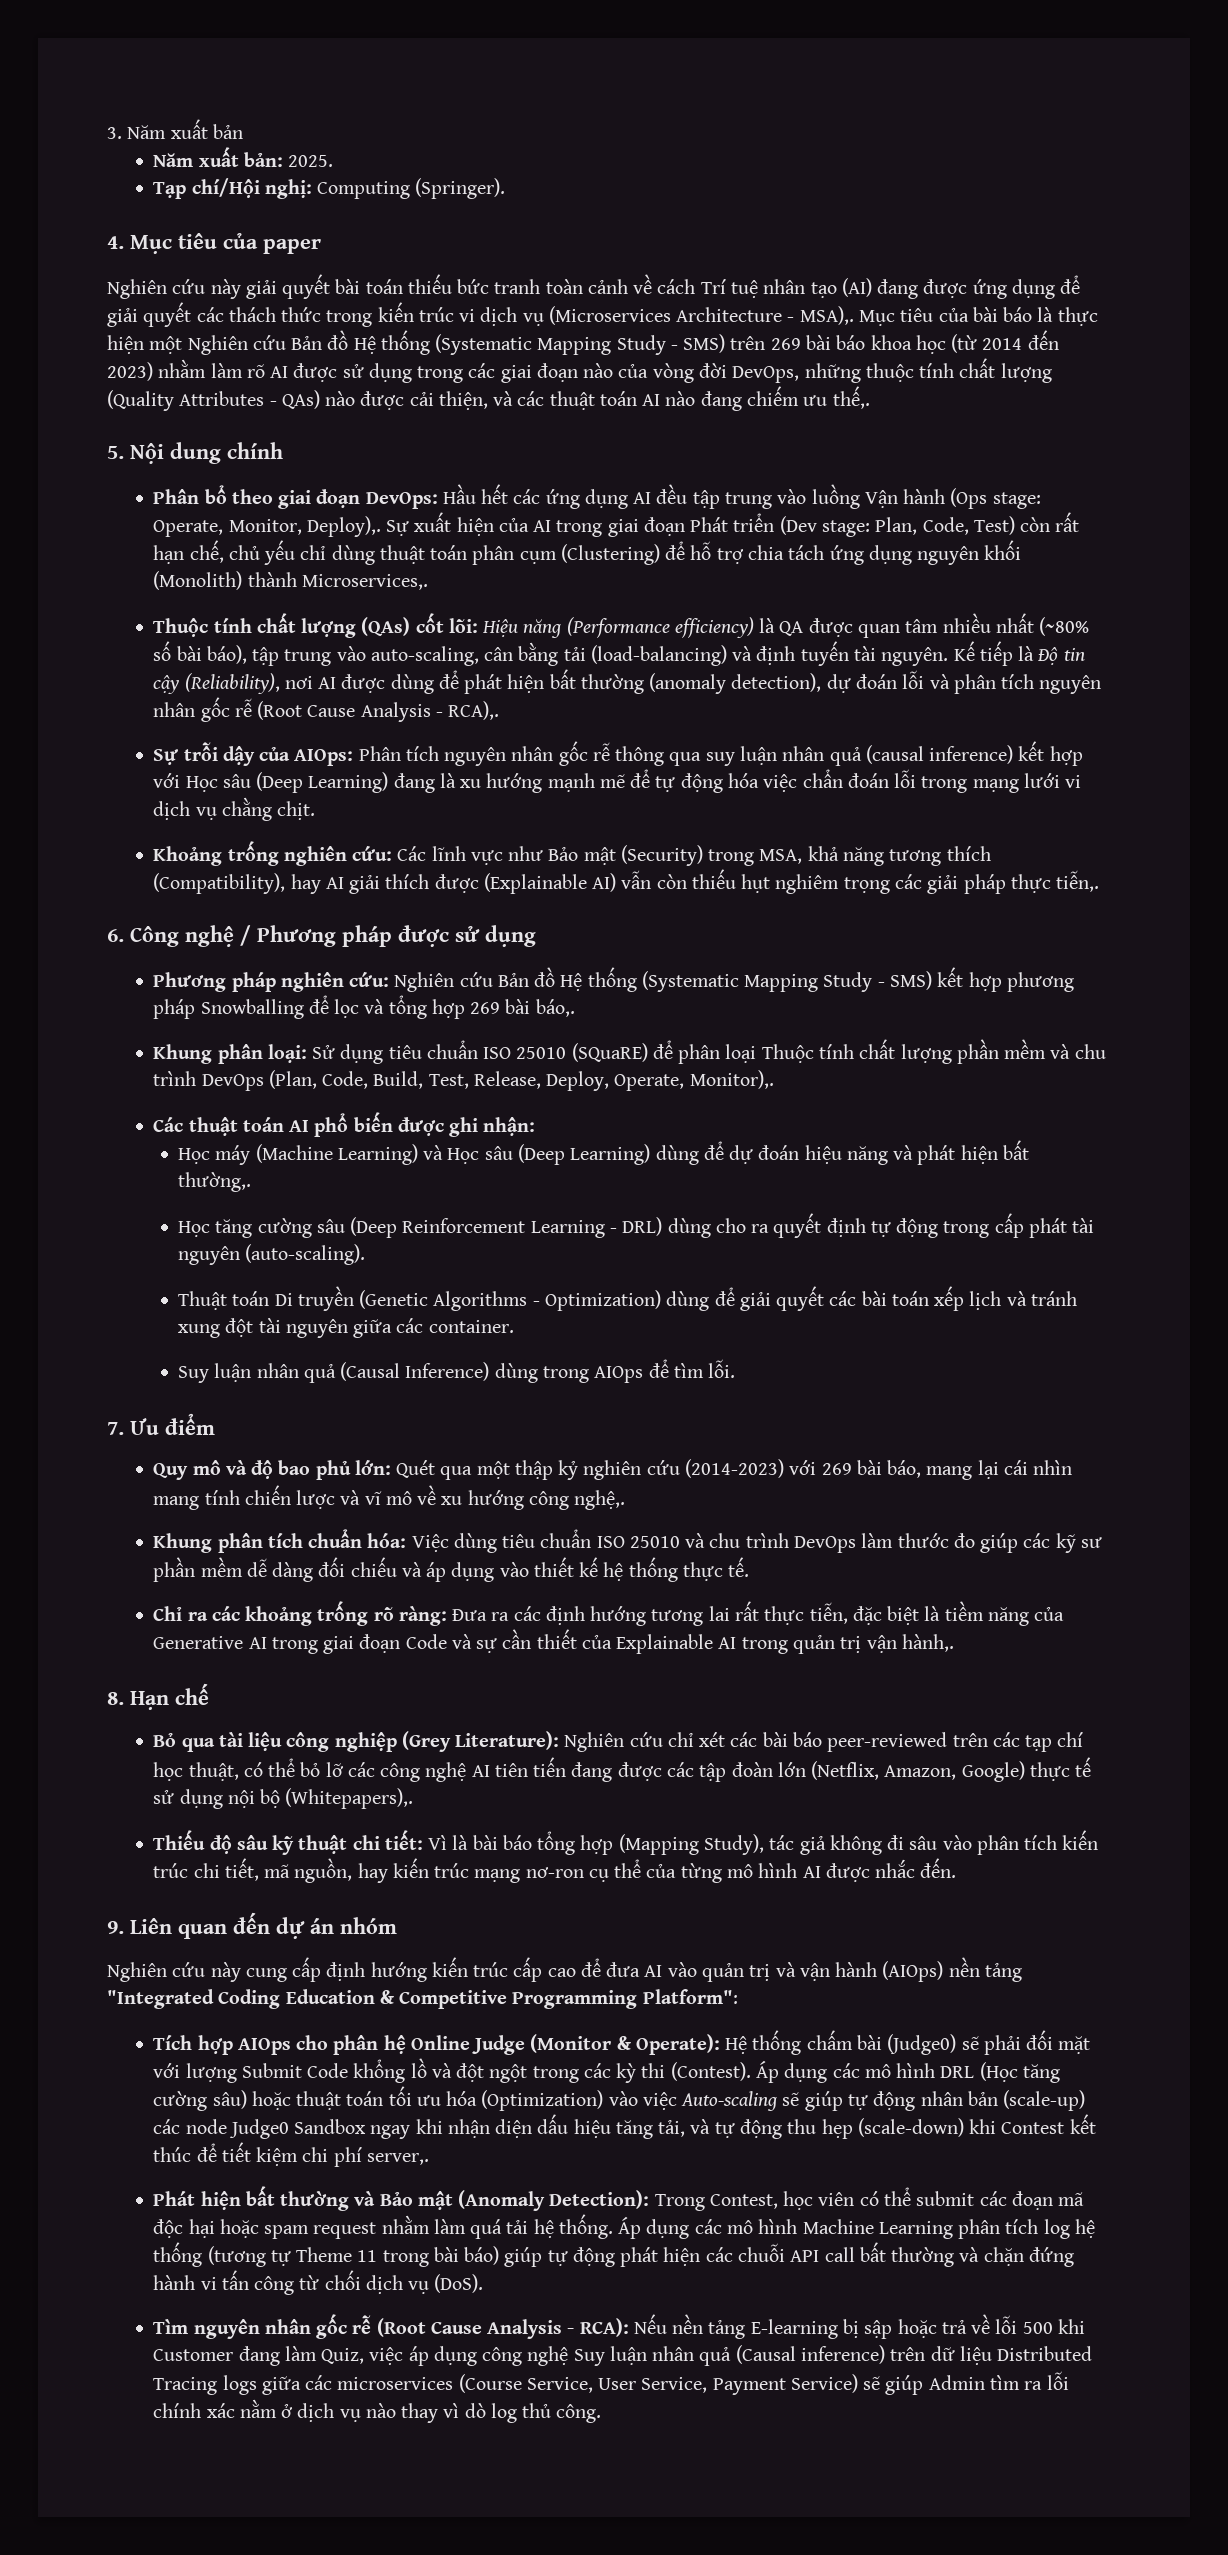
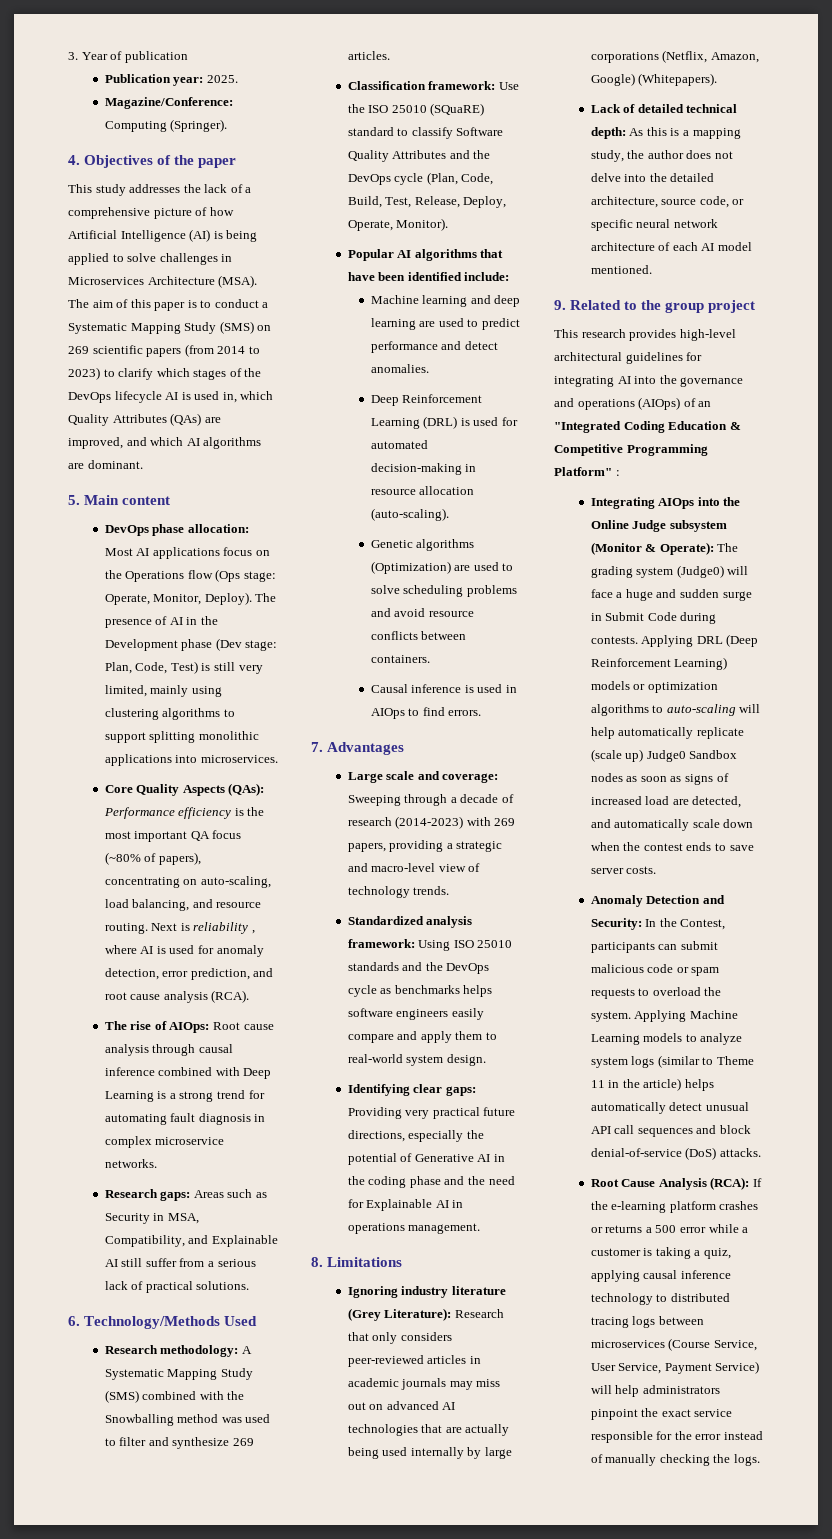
[127,119,243,139] [153,147,334,167] [153,178,506,199] [107,233,321,254] [107,274,1081,299] [107,302,1098,327] [107,330,1059,355] [107,358,1052,383] [107,386,870,411] [107,442,283,464] [153,484,1041,509] [153,512,775,537] Năm xuất bản // Năm xuất bản: 2025. // Tạp chí/Hội nghị: Computing (Springer). // 4. Mục tiêu của paper // Nghiên cứu này giải quyết bài toán thiếu bức tranh toàn cảnh về cách Trí tuệ nhân tạo (AI) đang được ứng dụng để giải quyết các thách thức trong kiến trúc vi dịch vụ (Microservices Architecture - MSA),. Mục tiêu của bài báo là thực hiện một Nghiên cứu Bản đồ Hệ thống (Systematic Mapping Study - SMS) trên 269 bài báo khoa học (từ 2014 đến 2023) nhằm làm rõ AI được sử dụng trong các giai đoạn nào của vòng đời DevOps, những thuộc tính chất lượng (Quality Attributes - QAs) nào được cải thiện, và các thuật toán AI nào đang chiếm ưu thế,. // 5. Nội dung chính // Phân bổ theo giai đoạn DevOps: Hầu hết các ứng dụng AI đều tập trung vào luồng Vận hành (Ops stage: Operate, Monitor, Deploy),. Sự xuất hiện của AI trong giai đoạn Phát triển -> [81,51,188,63] [104,74,238,86] [104,97,233,109] [104,119,228,132] [68,155,237,168] [68,184,252,196] [68,207,234,219] [68,229,258,242] [68,253,233,265] [68,275,258,288] [68,299,269,311] [68,321,272,334] [68,344,260,357] [68,367,262,380] [68,391,274,403] [68,413,221,426] [68,437,262,449] [68,460,143,469] [68,495,171,505] [104,524,249,536] [104,547,270,559] [104,569,276,582] [104,592,277,605] [104,616,218,628] [104,639,213,651] Year of publication // Publication year: 2025. // Magazine/Conference: Computing (Springer). // 4. Objectives of the paper // This study addresses the lack of a comprehensive picture of how Artificial Intelligence (AI) is being applied to solve challenges in Microservices Architecture (MSA). The aim of this paper is to conduct a Systematic Mapping Study (SMS) on 269 scientific papers (from 2014 to 2023) to clarify which stages of the DevOps lifecycle AI is used in, which Quality Attributes (QAs) are improved, and which AI algorithms are dominant. // 5. Main content // DevOps phase allocation: Most AI applications focus on the Operations flow (Ops stage: Operate, Monitor, Deploy). The presence of AI in the Development phase
[1020,512,1080,532] [153,540,1022,565] [153,571,428,590] [153,613,1090,638] [153,641,1085,666] [153,669,1102,694] [153,697,500,722] [153,741,1083,766] [153,769,1082,793] [153,797,316,821] [153,841,991,866] [153,869,1100,894] [107,925,536,947] [153,967,1074,992] [153,995,575,1019] [153,1039,1106,1064] [153,1071,264,1091] còn rất hạn chế, chủ yếu chỉ dùng thuật toán phân cụm (Clustering) để hỗ trợ chia tách ứng dụng nguyên khối (Monolith) thành Microservices,. // Thuộc tính chất lượng (QAs) cốt lõi: Hiệu năng (Performance efficiency) là QA được quan tâm nhiều nhất (~80% số bài báo), tập trung vào auto-scaling, cân bằng tải (load-balancing) và định tuyến tài nguyên. Kế tiếp là Độ tin cậy (Reliability), nơi AI được dùng để phát hiện bất thường (anomaly detection), dự đoán lỗi và phân tích nguyên nhân gốc rễ (Root Cause Analysis - RCA),. // Sự trỗi dậy của AIOps: Phân tích nguyên nhân gốc rễ thông qua suy luận nhân quả (causal inference) kết hợp với Học sâu (Deep Learning) đang là xu hướng mạnh mẽ để tự động hóa việc chẩn đoán lỗi trong mạng lưới vi dịch vụ chằng chịt. // Khoảng trống nghiên cứu: Các lĩnh vực như Bảo mật (Security) trong MSA, khả năng tương thích (Compatibility), hay AI giải thích được (Explainable AI) vẫn còn thiếu hụt nghiêm trọng các giải pháp thực tiễn,. // 6. Công nghệ / Phương pháp được sử dụng // Phương pháp nghiên cứu: Nghiên cứu Bản đồ Hệ thống (Systematic Mapping Study - SMS) kết hợp phương pháp Snowballing để lọc và tổng hợp 269 bài báo,. // Khung phân loại: Sử dụng tiêu chuẩn ISO 25010 (SQuaRE) để phân loại Thuộc tính chất lượng phần mềm và chu trình DevOps -> [201,662,263,674] [104,685,222,697] [104,708,235,720] [104,731,259,743] [104,754,278,766] [104,783,265,796] [103,807,265,819] [104,830,242,842] [104,852,201,865] [104,876,271,888] [104,899,262,911] [104,922,255,934] [104,945,264,957] [104,968,274,980] [104,990,250,1003] [104,1021,274,1033] [104,1044,233,1056] [104,1067,272,1079] [104,1090,265,1102] [104,1113,266,1125] [104,1136,225,1148] [104,1159,157,1168] [104,1189,267,1201] [104,1213,199,1224] [104,1235,278,1247] [104,1258,256,1267] [104,1281,250,1293] [68,1316,258,1329] [104,1345,252,1357] [104,1368,253,1380] [104,1390,245,1403] [104,1414,271,1426] [104,1437,254,1449] [347,51,390,60] [347,81,519,90] [347,103,485,116] [347,127,504,139] [347,150,491,162] [347,173,424,185] is still very limited, mainly using clustering algorithms to support splitting monolithic applications into microservices. // Core Quality Aspects (QAs): Performance efficiency is the most important QA focus (~80% of papers), concentrating on auto-scaling, load balancing, and resource routing. Next is reliability , where AI is used for anomaly detection, error prediction, and root cause analysis (RCA). // The rise of AIOps: Root cause analysis through causal inference combined with Deep Learning is a strong trend for automating fault diagnosis in complex microservice networks. // Research gaps: Areas such as Security in MSA, Compatibility, and Explainable AI still suffer from a serious lack of practical solutions. // 6. Technology/Methods Used // Research methodology: A Systematic Mapping Study (SMS) combined with the Snowballing method was used to filter and synthesize 269 articles. // Classification framework: Use the ISO 25010 (SQuaRE) standard to classify Software Quality Attributes and the DevOps cycle
[689,1070,774,1089] [153,1112,536,1137] [178,1140,1029,1165] [178,1172,252,1192] [178,1213,1095,1238] [178,1244,366,1265] [178,1286,1077,1311] [178,1318,514,1338] [178,1359,736,1383] [107,1413,215,1435] [153,1459,1073,1480] [153,1485,626,1510] [153,1529,1102,1553] [153,1557,750,1582] [153,1601,1065,1626] [153,1629,954,1654] [107,1683,209,1710] [153,1731,1084,1752] [153,1757,1092,1782] [153,1788,414,1809] [153,1830,1099,1855] [153,1858,957,1883] [107,1912,397,1939] [107,1957,1022,1982] Monitor),. // Các thuật toán AI phổ biến được ghi nhận: // Học máy (Machine Learning) và Học sâu (Deep Learning) dùng để dự đoán hiệu năng và phát hiện bất thường,. // Học tăng cường sâu (Deep Reinforcement Learning - DRL) dùng cho ra quyết định tự động trong cấp phát tài nguyên (auto-scaling). // Thuật toán Di truyền (Genetic Algorithms - Optimization) dùng để giải quyết các bài toán xếp lịch và tránh xung đột tài nguyên giữa các container. // Suy luận nhân quả (Causal Inference) dùng trong AIOps để tìm lỗi. // 7. Ưu điểm // Quy mô và độ bao phủ lớn: Quét qua một thập kỷ nghiên cứu (2014-2023) với 269 bài báo, mang lại cái nhìn mang tính chiến lược và vĩ mô về xu hướng công nghệ,. // Khung phân tích chuẩn hóa: Việc dùng tiêu chuẩn ISO 25010 và chu trình DevOps làm thước đo giúp các kỹ sư phần mềm dễ dàng đối chiếu và áp dụng vào thiết kế hệ thống thực tế. // Chỉ ra các khoảng trống rõ ràng: Đưa ra các định hướng tương lai rất thực tiễn, đặc biệt là tiềm năng của Generative AI trong giai đoạn Code và sự cần thiết của Explainable AI trong quản trị vận hành,. // 8. Hạn chế // Bỏ qua tài liệu công nghiệp (Grey Literature): Nghiên cứu chỉ xét các bài báo peer-reviewed trên các tạp chí học thuật, có thể bỏ lỡ các công nghệ AI tiên tiến đang được các tập đoàn lớn (Netflix, Amazon, Google) thực tế sử dụng nội bộ (Whitepapers),. // Thiếu độ sâu kỹ thuật chi tiết: Vì là bài báo tổng hợp (Mapping Study), tác giả không đi sâu vào phân tích kiến trúc chi tiết, mã nguồn, hay kiến trúc mạng nơ-ron cụ thể của từng mô hình AI được nhắc đến. // 9. Liên quan đến dự án nhóm // Nghiên cứu này cung cấp định hướng kiến trúc cấp cao để đưa AI vào quản trị và vận hành (AIOps) nền tảng -> [396,218,449,231] [347,249,504,261] [347,272,510,281] [370,295,521,307] [370,318,520,330] [370,341,498,353] [370,364,429,373] [370,394,483,406] [370,416,518,429] [370,440,428,449] [370,463,477,475] [370,486,475,495] [370,508,449,521] [370,539,475,551] [370,561,514,574] [370,585,517,597] [370,608,474,617] [370,631,467,640] [370,655,430,663] [370,684,517,693] [370,707,482,719] [311,742,405,755] [347,771,499,783] [347,794,514,806] [347,816,516,829] [347,840,503,852] [347,863,481,872] [347,886,450,898] [347,916,473,928] [347,939,513,951] [347,962,490,974] [347,985,493,997] [347,1008,484,1020] [347,1031,497,1043] [347,1054,486,1066] [347,1084,476,1096] [347,1107,516,1119] [347,1130,484,1142] [347,1153,505,1165] [347,1176,515,1188] [347,1199,464,1211] [347,1223,481,1234] [311,1257,403,1267] [347,1286,506,1298] [347,1308,504,1321] [347,1332,452,1344] [347,1355,481,1367] [347,1378,501,1390] [347,1401,456,1410] [347,1424,510,1436] [347,1447,512,1459] [590,50,759,63] [590,73,718,86] [590,104,738,113] [590,127,741,139] [590,150,733,162] [590,173,715,182] [590,196,745,208] [590,219,718,231] [590,242,752,251] [590,265,652,274] [554,300,756,313] [554,329,736,341] [554,352,703,364] [554,375,744,387] [554,397,712,410] Monitor). // Popular AI algorithms that have been identified include: // Machine learning and deep learning are used to predict performance and detect anomalies. // Deep Reinforcement Learning (DRL) is used for automated decision-making in resource allocation (auto-scaling). // Genetic algorithms (Optimization) are used to solve scheduling problems and avoid resource conflicts between containers. // Causal inference is used in AIOps to find errors. // 7. Advantages // Large scale and coverage: Sweeping through a decade of research (2014-2023) with 269 papers, providing a strategic and macro-level view of technology trends. // Standardized analysis framework: Using ISO 25010 standards and the DevOps cycle as benchmarks helps software engineers easily compare and apply them to real-world system design. // Identifying clear gaps: Providing very practical future directions, especially the potential of Generative AI in the coding phase and the need for Explainable AI in operations management. // 8. Limitations // Ignoring industry literature (Grey Literature): Research that only considers peer-reviewed articles in academic journals may miss out on advanced AI technologies that are actually being used internally by large corporations (Netflix, Amazon, Google) (Whitepapers). // Lack of detailed technical depth: As this is a mapping study, the author does not delve into the detailed architecture, source code, or specific neural network architecture of each AI model mentioned. // 9. Related to the group project // This research provides high-level architectural guidelines for integrating AI into the governance and operations (AIOps) of an
[642,1989,738,2004] [153,2035,406,2055] Platform": // Tích hợp AIOps cho phân hệ -> [554,467,620,476] [590,497,741,509] Platform" : // Integrating AIOps into the
(526, 2045) none -> [669,520,727,532] subsystem
[725,2030,1091,2055] [153,2058,1060,2083] [153,2086,1086,2111] [153,2114,1096,2139] [153,2142,429,2167] [153,2186,1085,2211] [153,2214,1095,2239] [153,2242,1074,2267] [153,2270,484,2295] [153,2314,1085,2339] [153,2345,1093,2366] [153,2375,333,2395] Hệ thống chấm bài (Judge0) sẽ phải đối mặt với lượng Submit Code khổng lồ và đột ngột trong các kỳ thi (Contest). Áp dụng các mô hình DRL (Học tăng cường sâu) hoặc thuật toán tối ưu hóa (Optimization) vào việc Auto-scaling sẽ giúp tự động nhân bản (scale-up) các node Judge0 Sandbox ngay khi nhận diện dấu hiệu tăng tải, và tự động thu hẹp (scale-down) khi Contest kết thúc để tiết kiệm chi phí server,. // Phát hiện bất thường và Bảo mật (Anomaly Detection): Trong Contest, học viên có thể submit các đoạn mã độc hại hoặc spam request nhằm làm quá tải hệ thống. Áp dụng các mô hình Machine Learning phân tích log hệ thống (tương tự Theme 11 trong bài báo) giúp tự động phát hiện các chuỗi API call bất thường và chặn đứng hành vi tấn công từ chối dịch vụ (DoS). // Tìm nguyên nhân gốc rễ (Root Cause Analysis - RCA): Nếu nền tảng E-learning bị sập hoặc trả về lỗi 500 khi Customer đang làm Quiz, việc áp dụng công nghệ Suy luận nhân quả (Causal inference) trên dữ liệu Distributed Tracing logs giữa các -> [717,543,739,552] [590,565,749,578] [590,589,752,601] [590,612,717,624] [590,634,759,647] [590,657,728,670] [590,681,718,693] [590,704,761,716] [590,727,744,739] [590,749,738,762] [590,773,729,785] [590,796,742,808] [590,819,754,831] [590,842,754,851] [590,866,657,874] [590,895,725,907] [590,918,726,930] [590,941,718,953] [590,964,720,976] [590,987,722,999] [590,1010,738,1022] [590,1033,743,1045] [590,1055,754,1068] [590,1078,714,1091] [590,1102,749,1114] [590,1125,751,1137] [590,1147,761,1160] [590,1177,762,1190] [590,1201,759,1213] [590,1224,749,1233] [590,1247,731,1259] [590,1270,731,1282] [590,1293,730,1305] [590,1316,704,1328] The grading system (Judge0) will face a huge and sudden surge in Submit Code during contests. Applying DRL (Deep Reinforcement Learning) models or optimization algorithms to auto-scaling will help automatically replicate (scale up) Judge0 Sandbox nodes as soon as signs of increased load are detected, and automatically scale down when the contest ends to save server costs. // Anomaly Detection and Security: In the Contest, participants can submit malicious code or spam requests to overload the system. Applying Machine Learning models to analyze system logs (similar to Theme 11 in the article) helps automatically detect unusual API call sequences and block denial-of-service (DoS) attacks. // Root Cause Analysis (RCA): If the e-learning platform crashes or returns a 500 error while a customer is taking a quiz, applying causal inference technology to distributed tracing logs between
[863,2371,1069,2395] [153,2399,602,2423] sẽ giúp Admin tìm ra lỗi chính xác nằm ở dịch vụ nào thay vì dò log thủ công. -> [590,1385,720,1397] [590,1408,733,1420] [590,1431,763,1443] [590,1454,760,1466] will help administrators pinpoint the exact service responsible for the error instead of manually checking the logs.

